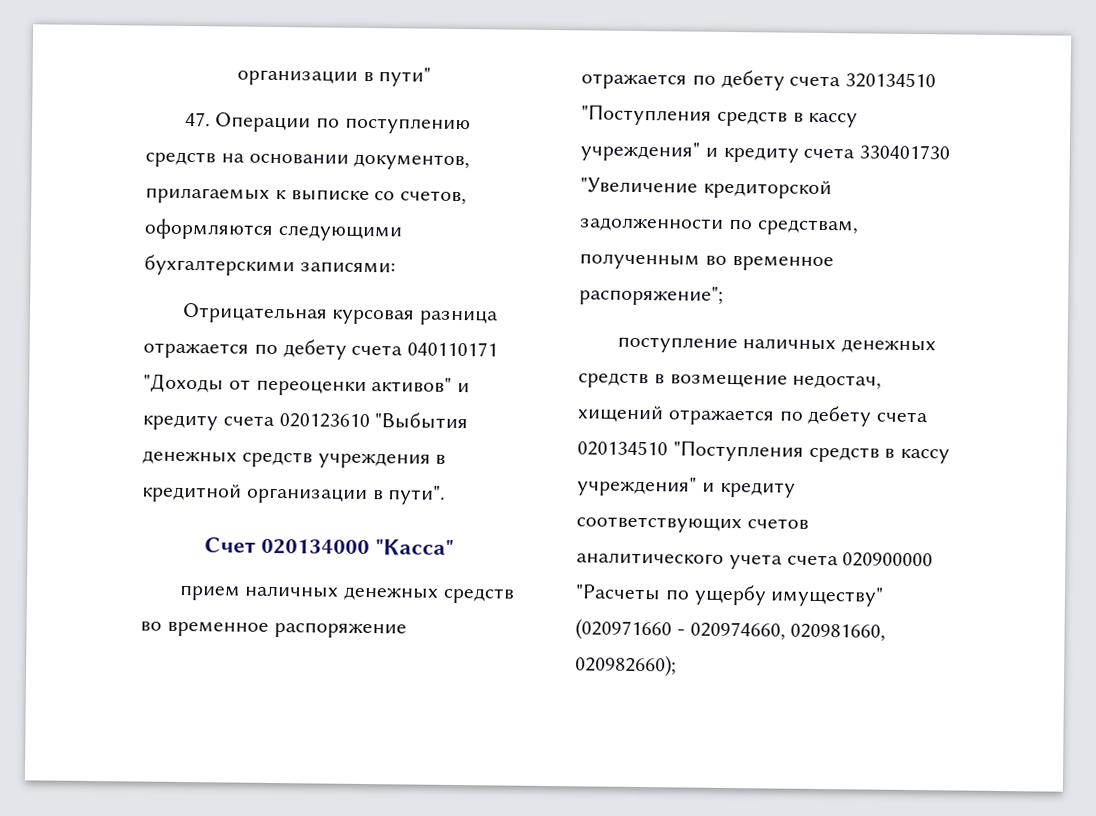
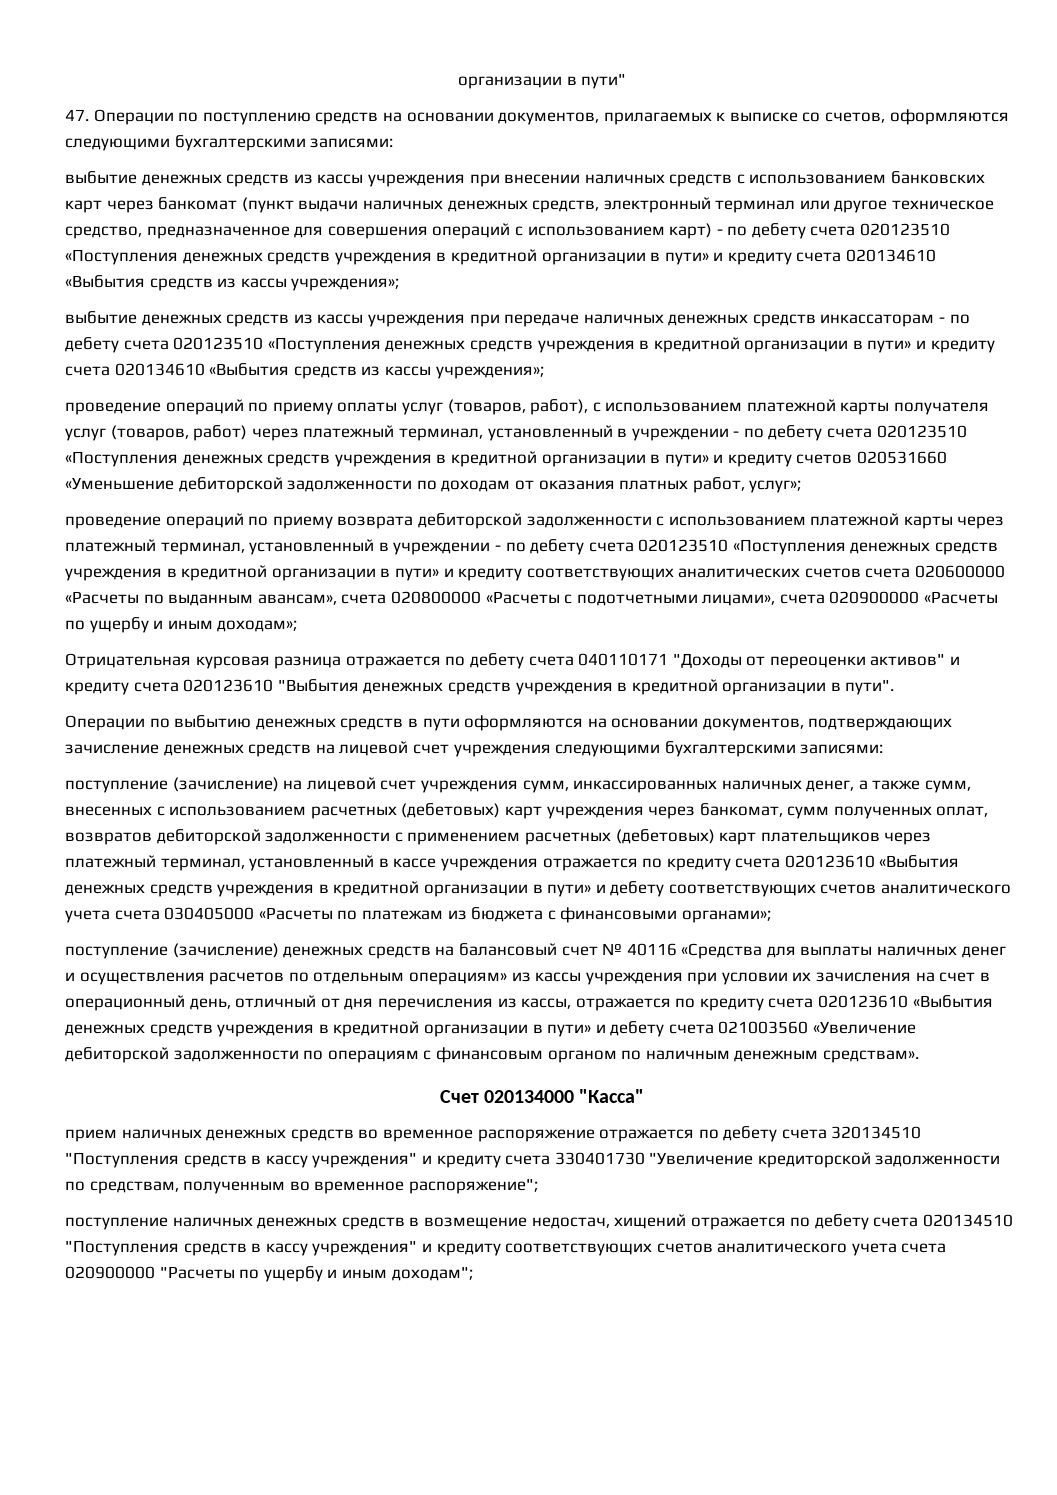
(396, 267) none -> [65,171,986,187] [65,197,995,213] [65,223,951,239] [65,249,937,265] [65,275,400,291] [65,311,970,327] [65,337,995,353] [65,363,544,379] [65,399,990,415] [65,425,967,441] [65,451,948,467] [65,477,802,493] [65,513,1005,529] [65,539,999,555] [65,565,1006,581] [65,591,999,606] [65,617,298,633] // выбытие денежных средств из кассы учреждения при внесении наличных средств с использованием банковских карт через банкомат (пункт выдачи наличных денежных средств, электронный терминал или другое техническое средство, предназначенное для совершения операций с использованием карт) - по дебету счета 020123510 «Поступления денежных средств учреждения в кредитной организации в пути» и кредиту счета 020134610 «Выбытия средств из кассы учреждения»; // выбытие денежных средств из кассы учреждения при передаче наличных денежных средств инкассаторам - по дебету счета 020123510 «Поступления денежных средств учреждения в кредитной организации в пути» и кредиту счета 020134610 «Выбытия средств из кассы учреждения»; // проведение операций по приему оплаты услуг (товаров, работ), с использованием платежной карты получателя услуг (товаров, работ) через платежный терминал, установленный в учреждении - по дебету счета 020123510 «Поступления денежных средств учреждения в кредитной организации в пути» и кредиту счетов 020531660 «Уменьшение дебиторской задолженности по доходам от оказания платных работ, услуг»; // проведение операций по приему возврата дебиторской задолженности с использованием платежной карты через платежный терминал, установленный в учреждении - по дебету счета 020123510 «Поступления денежных средств учреждения в кредитной организации в пути» и кредиту соответствующих аналитических счетов счета 020600000 «Расчеты по выданным авансам», счета 020800000 «Расчеты с подотчетными лицами», счета 020900000 «Расчеты по ущербу и иным доходам»;
(447, 495) none -> [65,715,953,731] [65,741,884,757] [65,777,972,793] [65,803,989,819] [65,829,932,845] [65,855,960,871] [65,881,1012,897] [65,907,771,923] [65,943,1006,959] [65,972,990,985] [65,995,993,1011] [65,1021,917,1037] [65,1047,919,1063] // Операции по выбытию денежных средств в пути оформляются на основании документов, подтверждающих зачисление денежных средств на лицевой счет учреждения следующими бухгалтерскими записями: // поступление (зачисление) на лицевой счет учреждения сумм, инкассированных наличных денег, а также сумм, внесенных с использованием расчетных (дебетовых) карт учреждения через банкомат, сумм полученных оплат, возвратов дебиторской задолженности с применением расчетных (дебетовых) карт плательщиков через платежный терминал, установленный в кассе учреждения отражается по кредиту счета 020123610 «Выбытия денежных средств учреждения в кредитной организации в пути» и дебету соответствующих счетов аналитического учета счета 030405000 «Расчеты по платежам из бюджета с финансовыми органами»; // поступление (зачисление) денежных средств на балансовый счет № 40116 «Средства для выплаты наличных денег и осуществления расчетов по отдельным операциям» из кассы учреждения при условии их зачисления на счет в операционный день, отличный от дня перечисления из кассы, отражается по кредиту счета 020123610 «Выбытия денежных средств учреждения в кредитной организации в пути» и дебету счета 021003560 «Увеличение дебиторской задолженности по операциям с финансовым органом по наличным денежным средствам».
[770,586,885,607] [575,618,887,642] [575,654,677,677] имуществу" (020971660 - 020974660, 020981660, 020982660); -> [327,1266,473,1281] и иным доходам";

